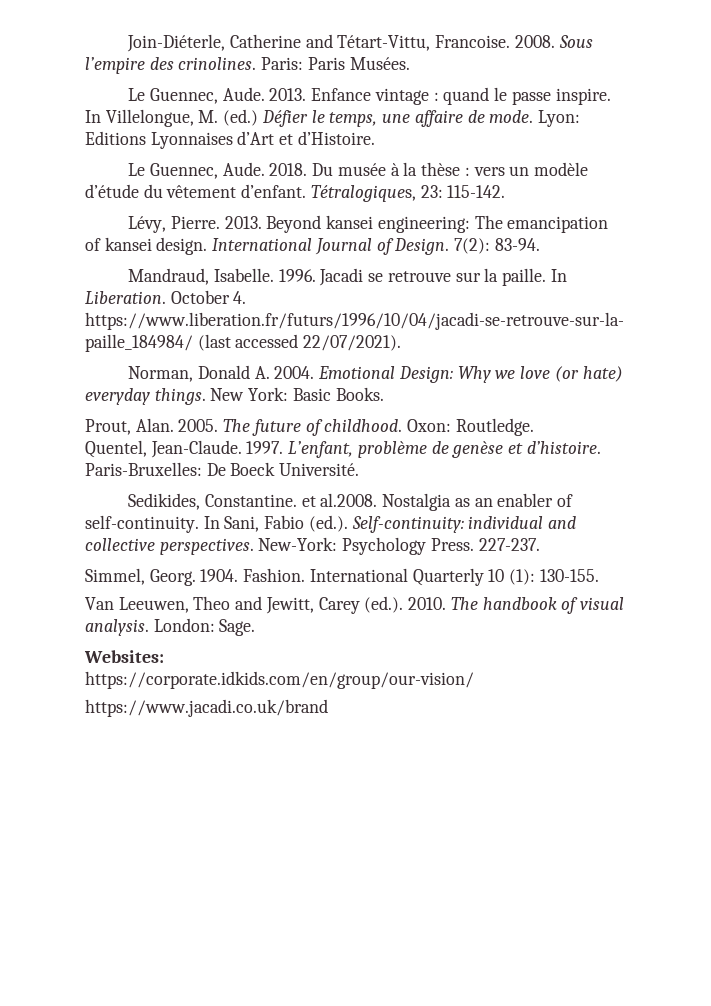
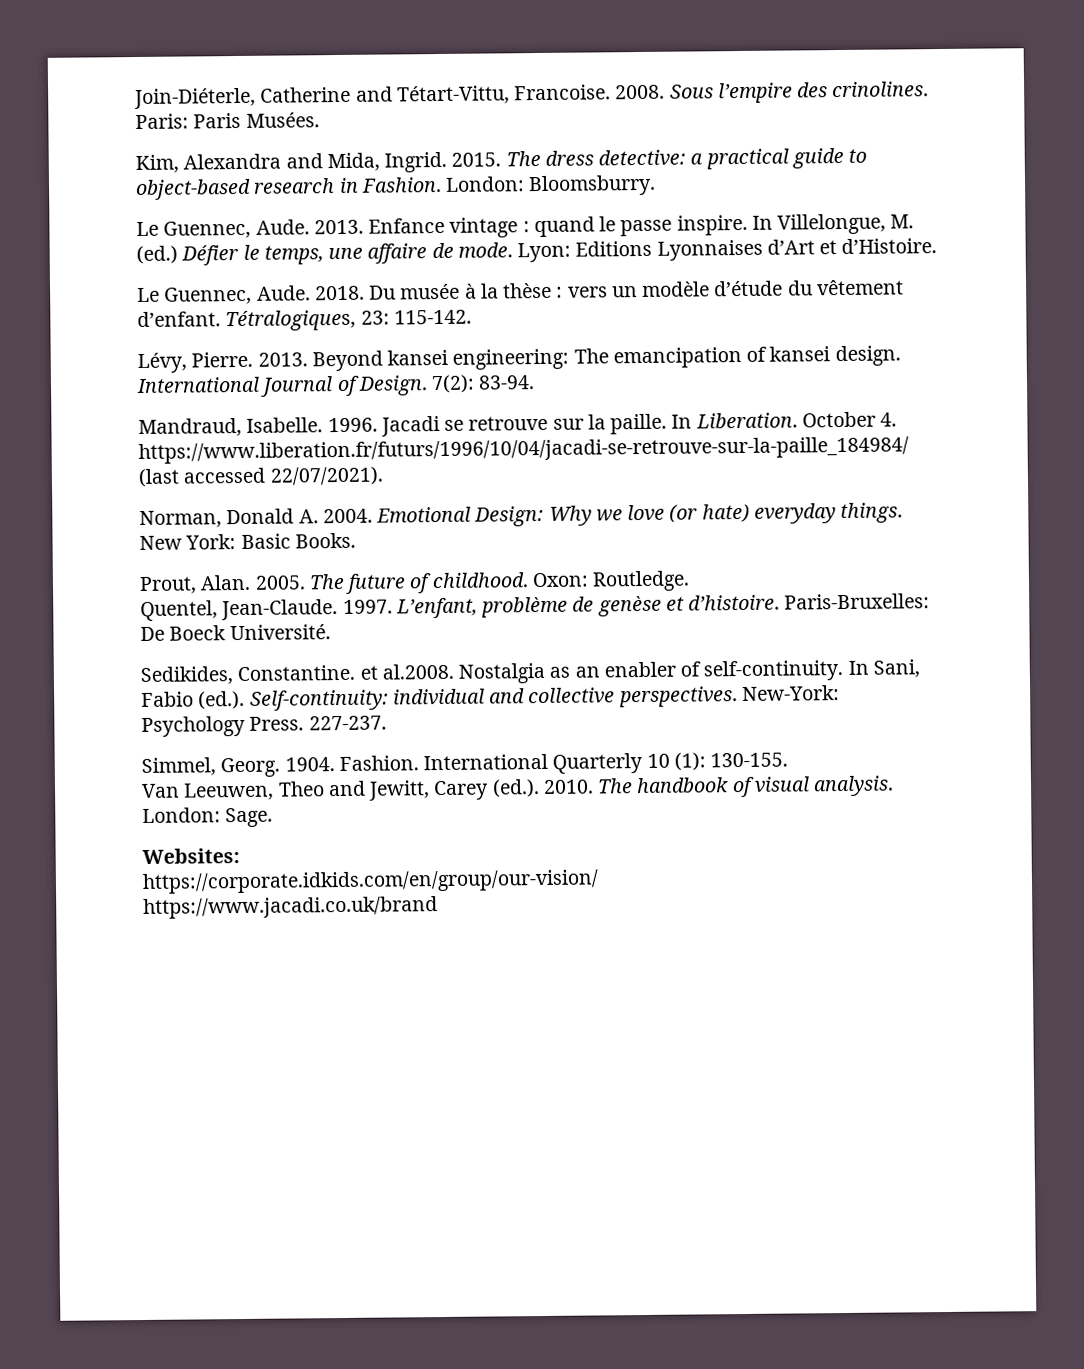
(410, 63) none -> [135,147,868,174] [135,174,657,201] // Kim, Alexandra and Mida, Ingrid. 2015. The dress detective: a practical guide to object-based research in Fashion. London: Bloomsburry.

